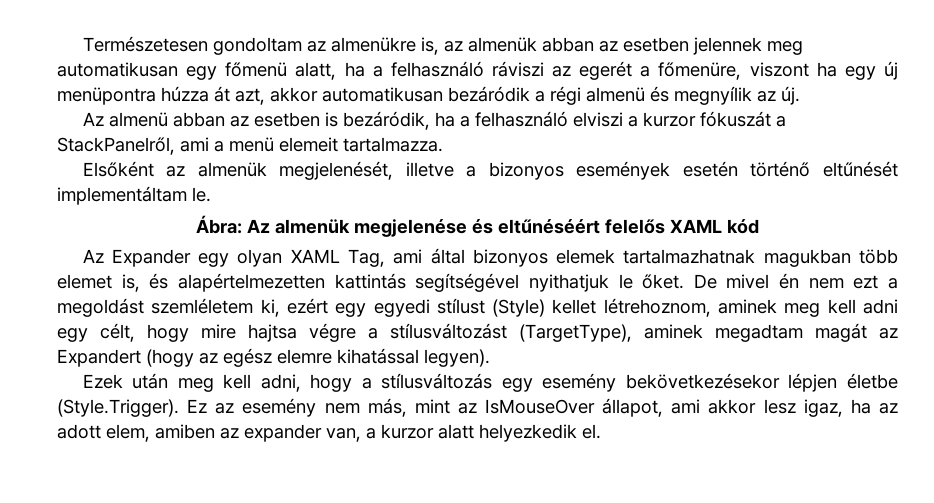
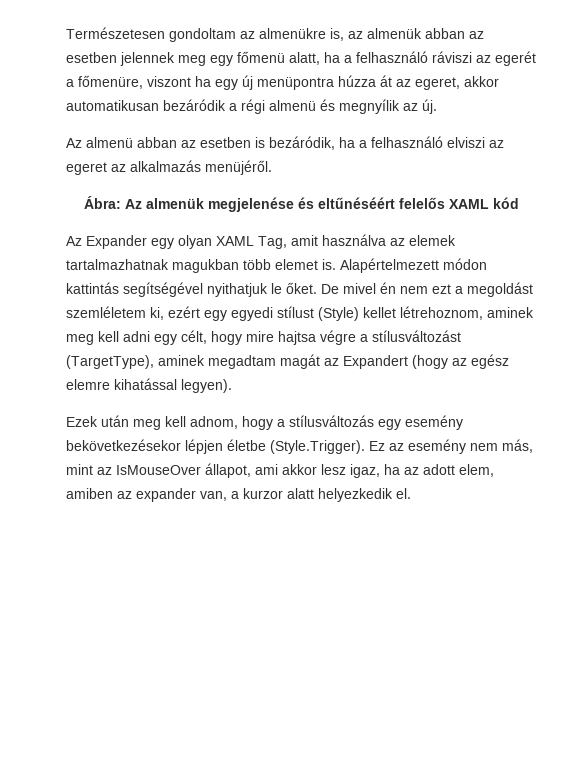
[57,62,178,77] automatikusan -> (206, 60) none
[235,88,265,105] azt, -> [396,77,460,90] az egeret,
[627,111,786,127] [57,137,443,155] [82,161,898,180] [57,186,211,205] a kurzor fókuszát a StackPanelről, ami a menü elemeit tartalmazza. // Elsőként az almenük megjelenését, illetve a bizonyos események esetén történő eltűnését implementáltam le. -> [489,140,504,148] [66,160,272,175] az egeret az alkalmazás menüjéről.
[393,248,548,267] ami által bizonyos -> [291,234,405,246] amit használva az
[121,273,325,292] is, és alapértelmezetten -> [322,258,487,273] is. Alapértelmezett módon
[260,374,301,392] adni, -> [190,416,238,429] adnom,

